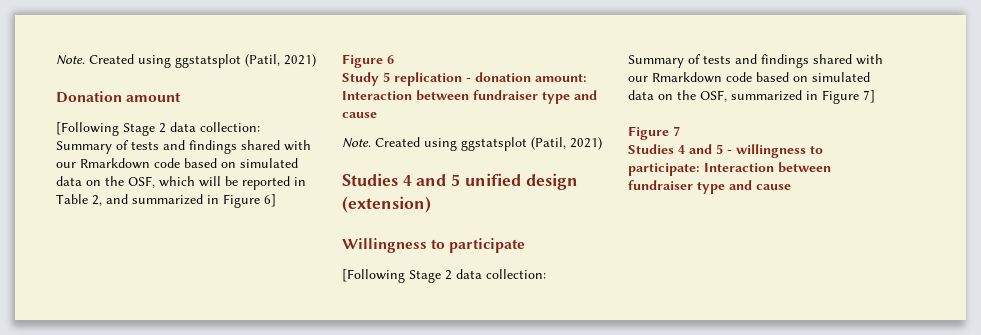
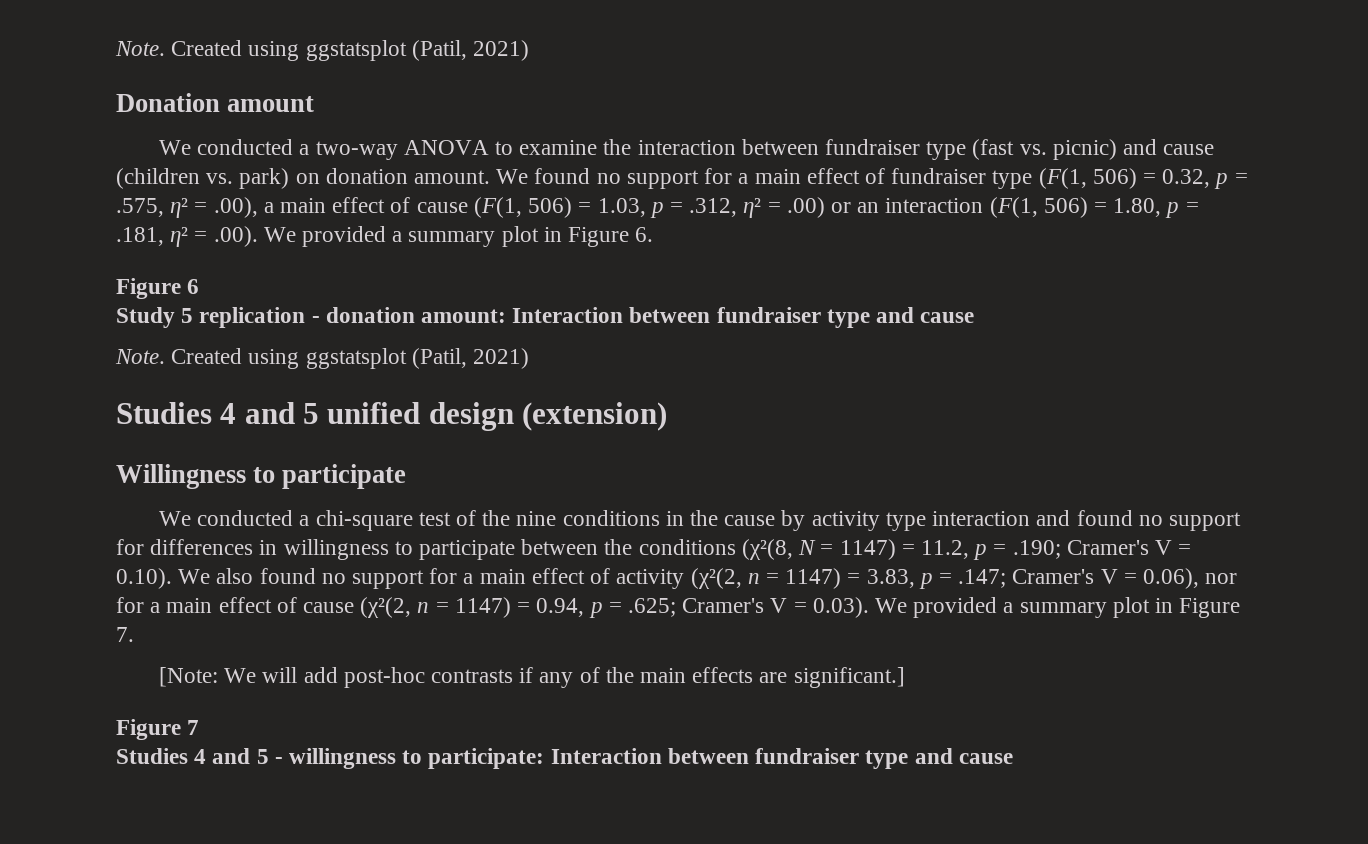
[56,122,260,136] [56,140,311,154] [56,158,298,169] [56,176,306,190] [56,194,276,208] [Following Stage 2 data collection: Summary of tests and findings shared with our Rmarkdown code based on simulated data on the OSF, which will be reported in Table 2, and summarized in Figure 6] -> [158,139,1215,160] [116,168,1248,189] [116,197,1199,218] [116,226,654,247] We conducted a two-way ANOVA to examine the interaction between fundraiser type (fast vs. picnic) and cause (children vs. park) on donation amount. We found no support for a main effect of fundraiser type (F(1, 506) = 0.32, p = .575, η² = .00), a main effect of cause (F(1, 506) = 1.03, p = .312, η² = .00) or an interaction (F(1, 506) = 1.80, p = .181, η² = .00). We provided a summary plot in Figure 6.
[342,269,546,283] [628,54,883,68] [628,72,870,83] [628,90,875,104] [Following Stage 2 data collection: Summary of tests and findings shared with our Rmarkdown code based on simulated data on the OSF, summarized in Figure 7] -> [158,510,1241,531] [116,539,1192,560] [116,568,1238,589] [116,597,1241,618] [116,627,134,642] [158,667,905,688] We conducted a chi-square test of the nine conditions in the cause by activity type interaction and found no support for differences in willingness to participate between the conditions (χ²(8, N = 1147) = 11.2, p = .190; Cramer's V = 0.10). We also found no support for a main effect of activity (χ²(2, n = 1147) = 3.83, p = .147; Cramer's V = 0.06), nor for a main effect of cause (χ²(2, n = 1147) = 0.94, p = .625; Cramer's V = 0.03). We provided a summary plot in Figure 7. // [Note: We will add post-hoc contrasts if any of the main effects are significant.]

